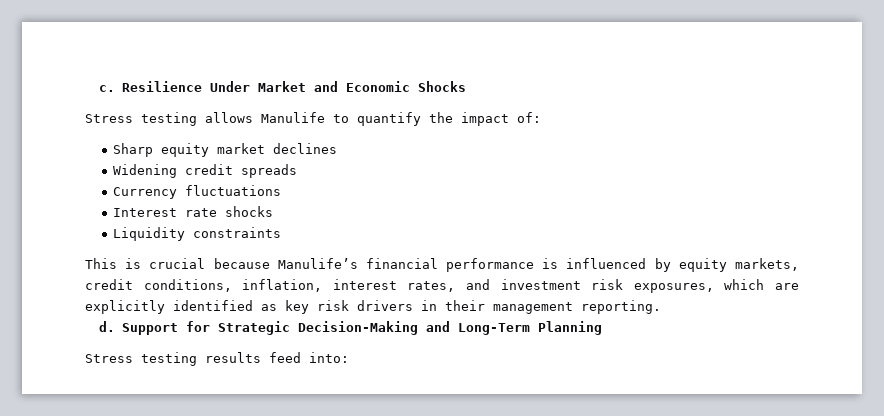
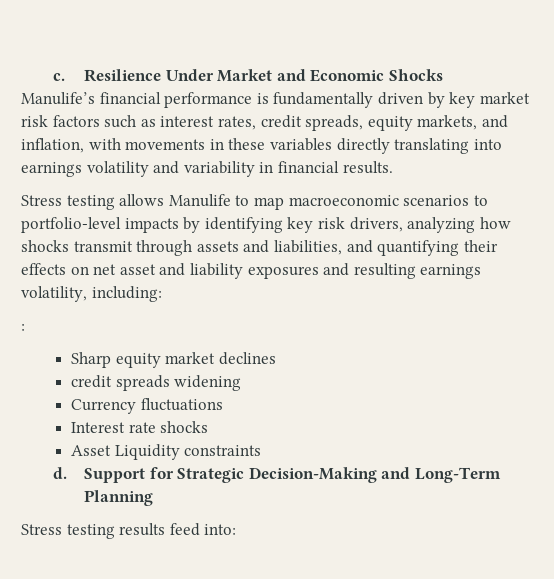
(466, 86) none -> [21,92,530,108] [21,115,508,131] [21,138,502,154] [21,161,393,177] // Manulife’s financial performance is fundamentally driven by key market risk factors such as interest rates, credit spreads, equity markets, and inflation, with movements in these variables directly translating into earnings volatility and variability in financial results.
[357,112,541,126] quantify the impact of: -> [253,195,488,210] [21,217,511,233] [21,240,498,256] [21,263,482,279] [21,286,162,302] [21,324,25,331] map macroeconomic scenarios to portfolio-level impacts by identifying key risk drivers, analyzing how shocks transmit through assets and liabilities, and quantifying their effects on net asset and liability exposures and resulting earnings volatility, including: // :
[113,164,178,178] Widening -> (277, 358) none
(298, 171) none -> [174,375,242,391] widening
(274, 211) none -> [71,445,112,456] Asset
[85,258,799,272] [85,279,800,293] [85,300,661,314] // This is crucial because Manulife’s financial performance is influenced by equity markets, credit conditions, inflation, interest rates, and investment risk exposures, which are explicitly identified as key risk drivers in their management reporting. -> (262, 450) none

